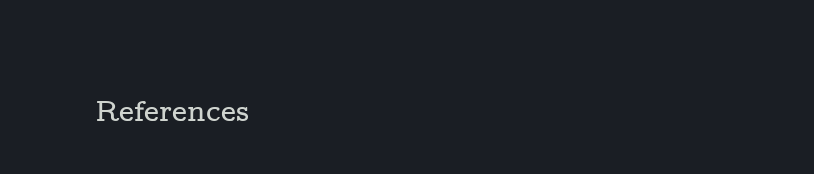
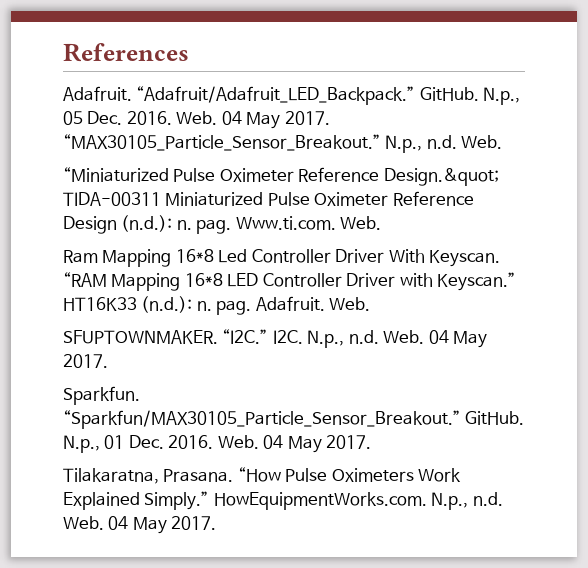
(249, 111) none -> [63,86,521,105] [63,111,330,129] [63,134,503,153] [63,167,499,186] [63,191,474,206] [63,215,382,234] [63,249,501,267] [63,272,517,291] [63,296,371,315] [63,329,488,348] [63,354,108,368] [63,386,140,405] [63,410,525,429] [63,435,372,453] [63,467,462,484] [63,491,503,510] [63,516,217,534] // Adafruit. “Adafruit/Adafruit_LED_Backpack.” GitHub. N.p., 05 Dec. 2016. Web. 04 May 2017. “MAX30105_Particle_Sensor_Breakout.” N.p., n.d. Web. // “Miniaturized Pulse Oximeter Reference Design.&quot; TIDA-00311 Miniaturized Pulse Oximeter Reference Design (n.d.): n. pag. Www.ti.com. Web. // Ram Mapping 16*8 Led Controller Driver With Keyscan. “RAM Mapping 16*8 LED Controller Driver with Keyscan.” HT16K33 (n.d.): n. pag. Adafruit. Web. // SFUPTOWNMAKER. “I2C.” I2C. N.p., n.d. Web. 04 May 2017. // Sparkfun. “Sparkfun/MAX30105_Particle_Sensor_Breakout.” GitHub. N.p., 01 Dec. 2016. Web. 04 May 2017. // Tilakaratna, Prasana. “How Pulse Oximeters Work Explained Simply.” HowEquipmentWorks.com. N.p., n.d. Web. 04 May 2017.

